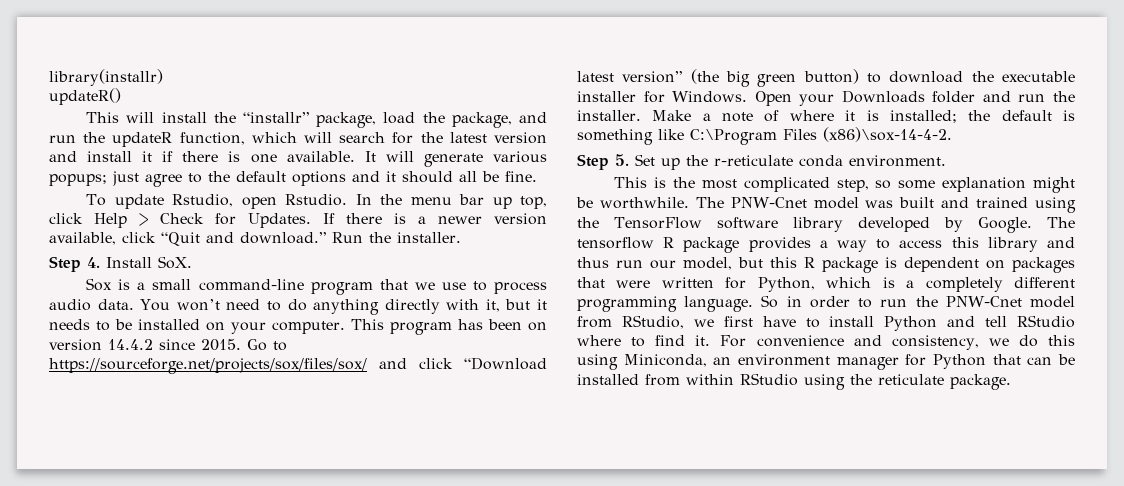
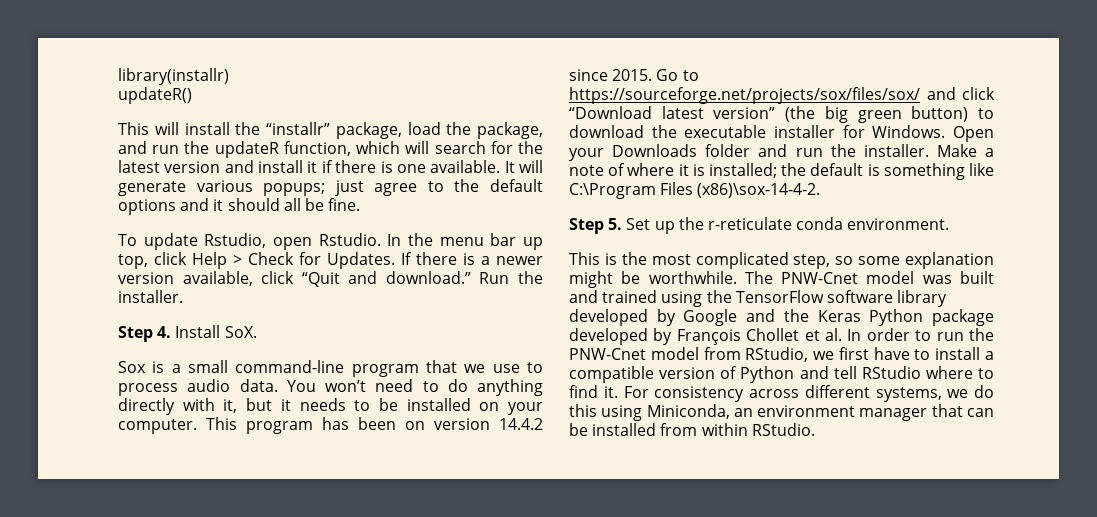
[977,217,1075,233] [577,237,1075,253] [577,257,1075,273] [577,277,1075,292] [577,295,802,312] Google. The tensorflow R package provides a way to access this library and thus run our model, but this R package is dependent on packages that were written for Python, which is a completely different programming language. So in -> [683,309,994,326] [569,328,862,345] Google and the Keras Python package developed by François Chollet et al. In
(875, 321) none -> [985,351,994,360] [569,366,738,383] a compatible version of
[756,335,979,350] convenience and consistency, -> [654,385,942,402] consistency across different systems,
[905,354,986,369] for Python -> (928, 414) none
[740,373,1011,390] RStudio using the reticulate package. -> [751,423,815,436] RStudio.

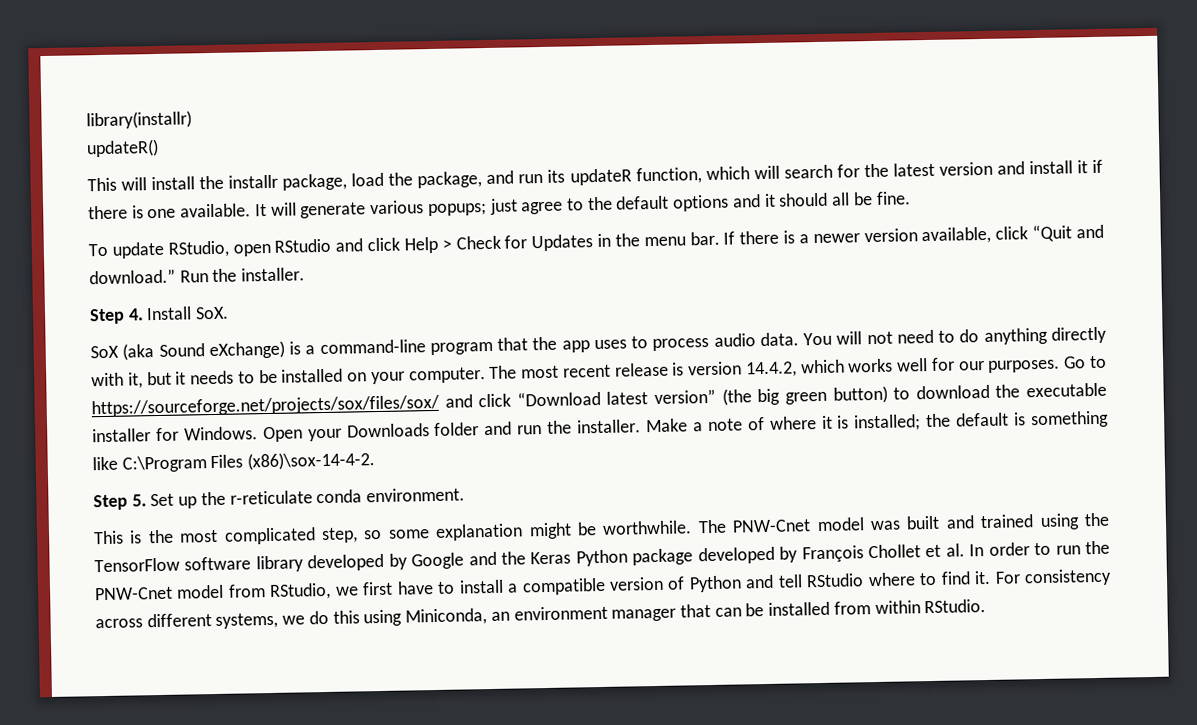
[266,122,330,135] “installr” -> [228,174,279,189] installr
[184,141,210,154] the -> [547,169,566,183] its
[204,233,543,250] [118,254,148,269] Rstudio, open Rstudio. In the menu bar up top, -> [167,238,364,258] RStudio, open RStudio and
[327,252,395,269] Updates. -> [531,231,720,252] Updates in the menu bar.
[118,360,228,373] Sox is a small -> [90,340,316,361] SoX (aka Sound eXchange) is a
[464,364,520,373] we use -> [532,336,627,353] the app uses
[325,380,366,392] won’t -> [836,331,893,345] will not
[206,417,543,434] [569,69,653,81] This program has been on version 14.4.2 since 2015. -> [489,357,1061,379] The most recent release is version 14.4.2, which works well for our purposes.

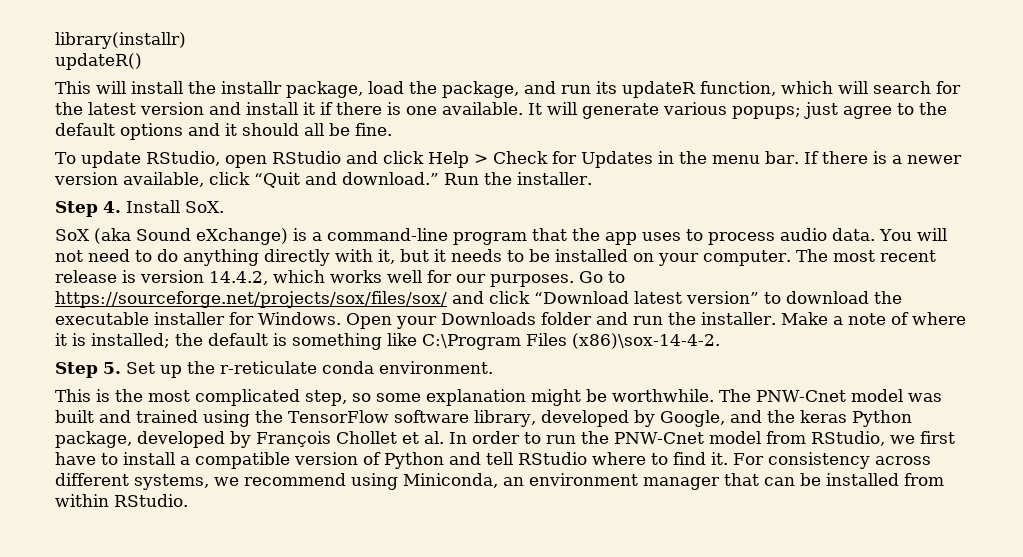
[721,385,888,406] (the big green button) -> (759, 297) none
[255,552,465,573] library developed by Google -> [473,410,725,427] library, developed by Google,
[530,548,694,567] Keras Python package -> [799,410,912,427] [55,431,132,448] keras Python package,
[308,610,360,625] do this -> [244,473,346,486] recommend

